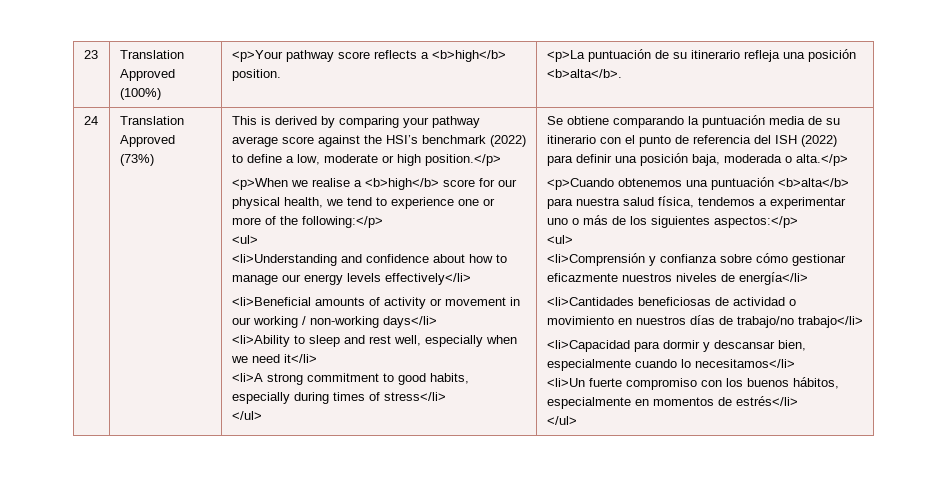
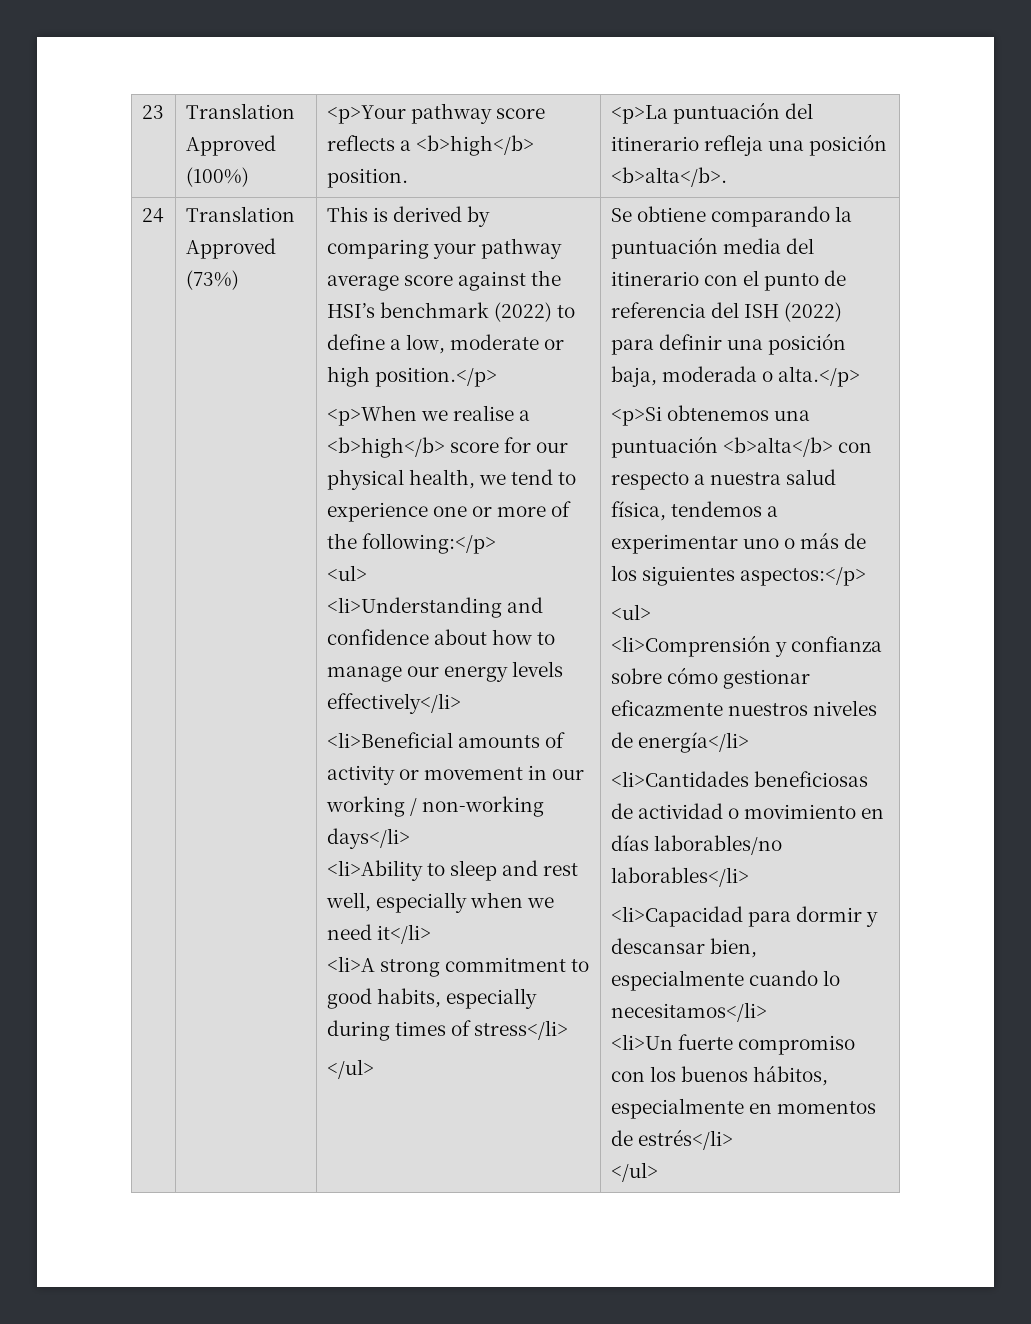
[654,50,687,59] de su -> [784,103,813,119] del
[807,116,840,125] de su -> [785,238,814,254] del
[546,178,614,190] <p>Cuando -> [610,406,662,426] <p>Si
[546,198,573,209] para -> [837,442,872,453] [610,472,705,490] con respecto a
[635,315,863,328] nuestros días de trabajo/no trabajo</li> -> [610,835,782,855] [610,867,749,887] días laborables/no laborables</li>

